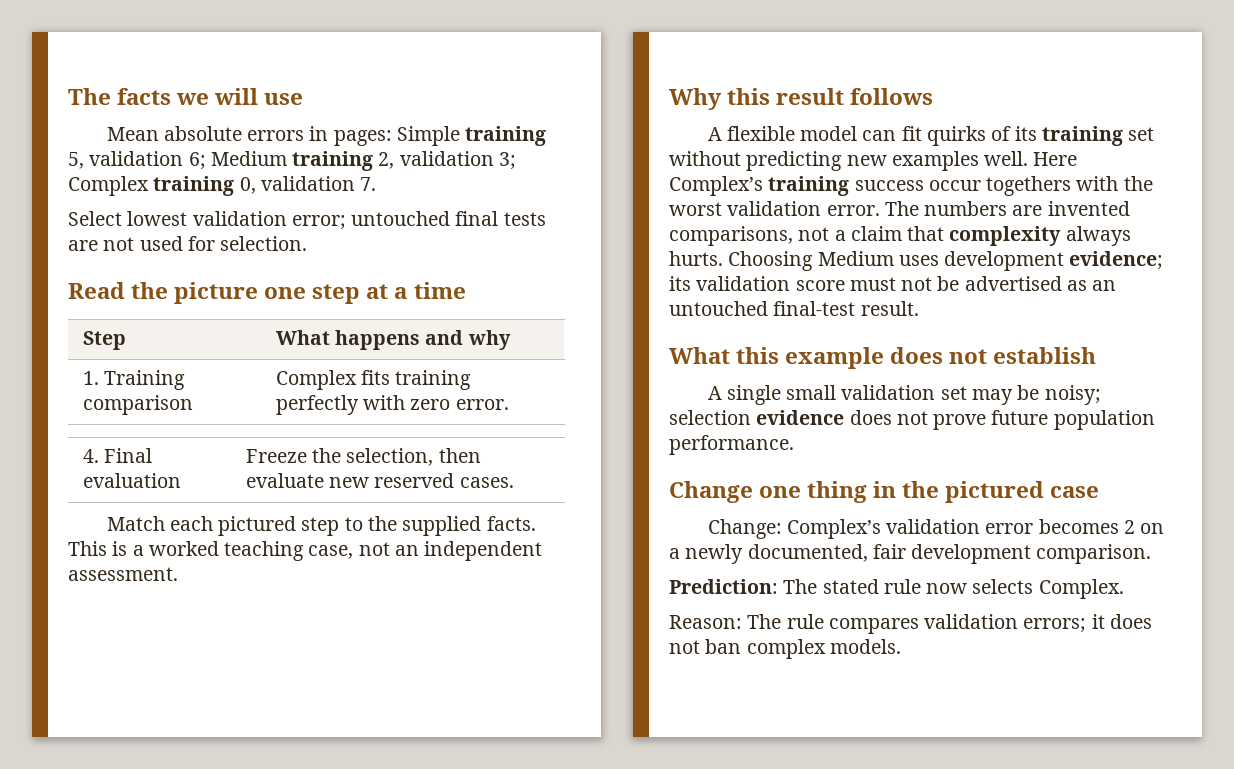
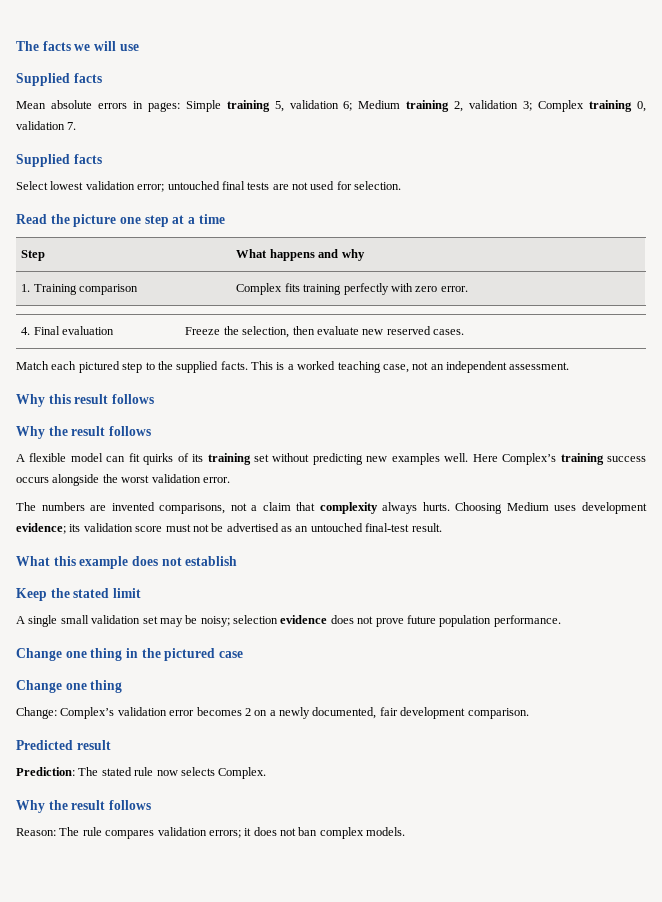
(304, 99) none -> [16,73,102,86] // Supplied facts
(377, 184) none -> [16,154,102,167] // Supplied facts
(934, 96) none -> [16,426,151,439] // Why the result follows
[928,176,1119,196] occur togethers with -> [16,474,100,486] occurs alongside
(880, 210) none -> (230, 480) //
(1097, 355) none -> [16,588,141,601] // Keep the stated limit
(1100, 492) none -> [16,680,123,693] // Change one thing
(1152, 554) none -> [16,740,111,750] // Predicted result
(1124, 589) none -> [16,800,151,813] // Why the result follows

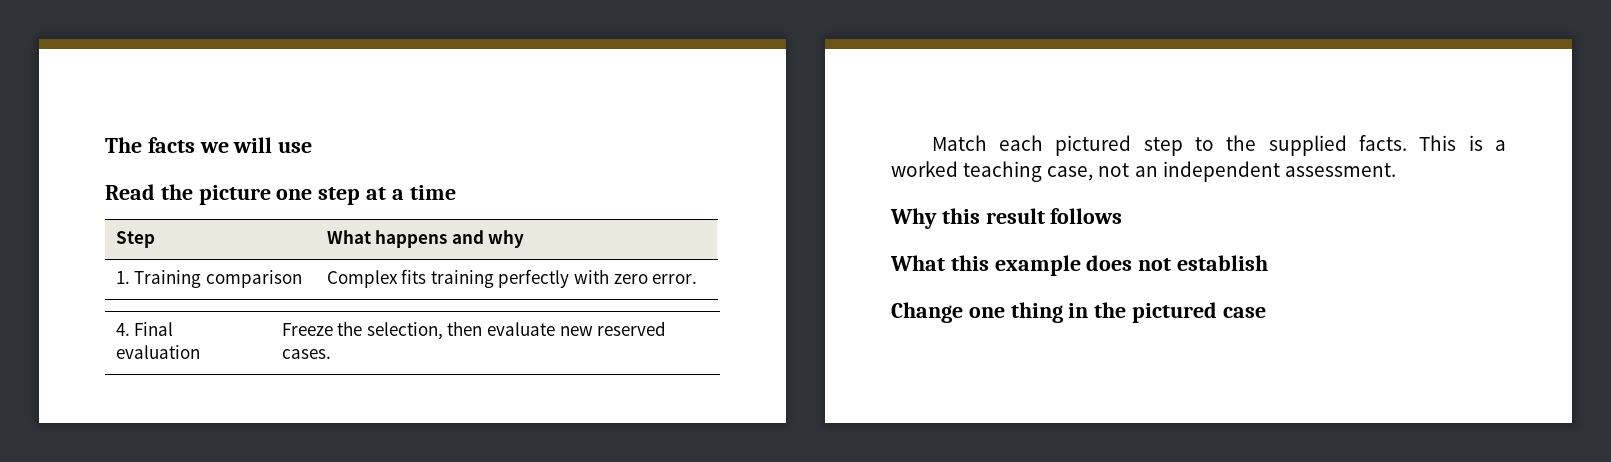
[16,73,102,86] [16,100,647,112] [16,121,77,130] [16,154,102,167] [16,181,402,192] // Supplied facts // Mean absolute errors in pages: Simple training 5, validation 6; Medium training 2, validation 3; Complex training 0, validation 7. // Supplied facts // Select lowest validation error; untouched final tests are not used for selection. -> (313, 147) none
[16,426,151,439] [16,453,647,465] [16,474,230,486] [16,502,648,514] [16,523,442,534] // Why the result follows // A flexible model can fit quirks of its training set without predicting new examples well. Here Complex’s training success occurs alongside the worst validation error. // The numbers are invented comparisons, not a claim that complexity always hurts. Choosing Medium uses development evidence; its validation score must not be advertised as an untouched final-test result. -> (1123, 216) none
[16,588,141,601] [16,615,561,627] // Keep the stated limit // A single small validation set may be noisy; selection evidence does not prove future population performance. -> (1269, 263) none
[16,680,123,693] [16,707,529,719] [16,740,111,750] [16,767,267,779] [16,800,151,813] [16,827,406,839] // Change one thing // Change: Complex’s validation error becomes 2 on a newly documented, fair development comparison. // Predicted result // Prediction: The stated rule now selects Complex. // Why the result follows // Reason: The rule compares validation errors; it does not ban complex models. -> (1266, 312) none

